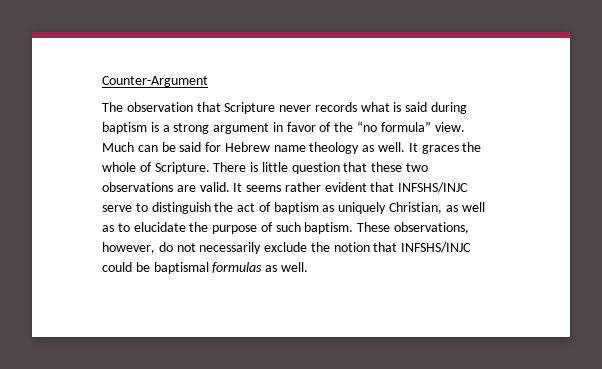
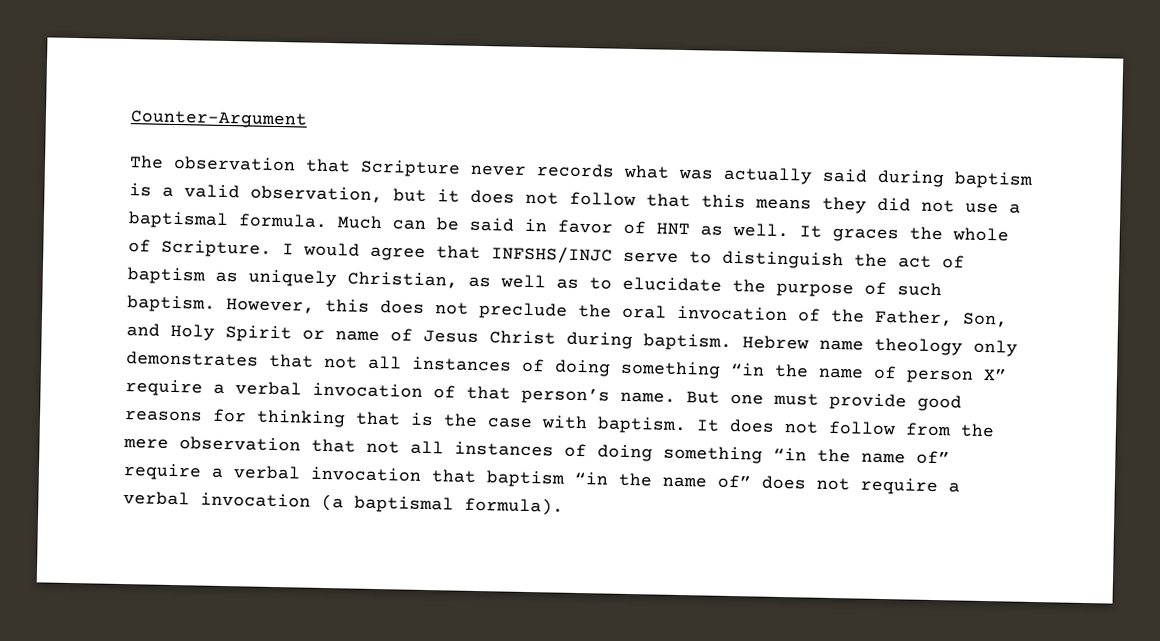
[393,102,402,112] is -> [678,166,813,185] was actually
[173,121,465,134] [102,142,360,154] strong argument in favor of the “no formula” view. Much can be said for Hebrew name theology -> [184,184,1021,214] [128,211,690,236] valid observation, but it does not follow that this means they did not use a baptismal formula. Much can be said in favor of HNT
[213,162,429,174] [102,182,367,192] There is little question that these two observations are valid. It seems rather evident -> [282,242,426,261] I would agree
[357,222,470,234] [102,242,472,254] [102,262,308,274] These observations, however, do not necessarily exclude the notion that INFSHS/INJC could be baptismal formulas as well. -> [226,298,1008,328] [126,323,1018,357] [126,351,1007,384] [125,379,962,412] [124,408,995,438] [123,436,950,465] [123,463,960,496] [123,491,564,516] However, this does not preclude the oral invocation of the Father, Son, and Holy Spirit or name of Jesus Christ during baptism. Hebrew name theology only demonstrates that not all instances of doing something “in the name of person X” require a verbal invocation of that person’s name. But one must provide good reasons for thinking that is the case with baptism. It does not follow from the mere observation that not all instances of doing something “in the name of” require a verbal invocation that baptism “in the name of” does not require a verbal invocation (a baptismal formula).

